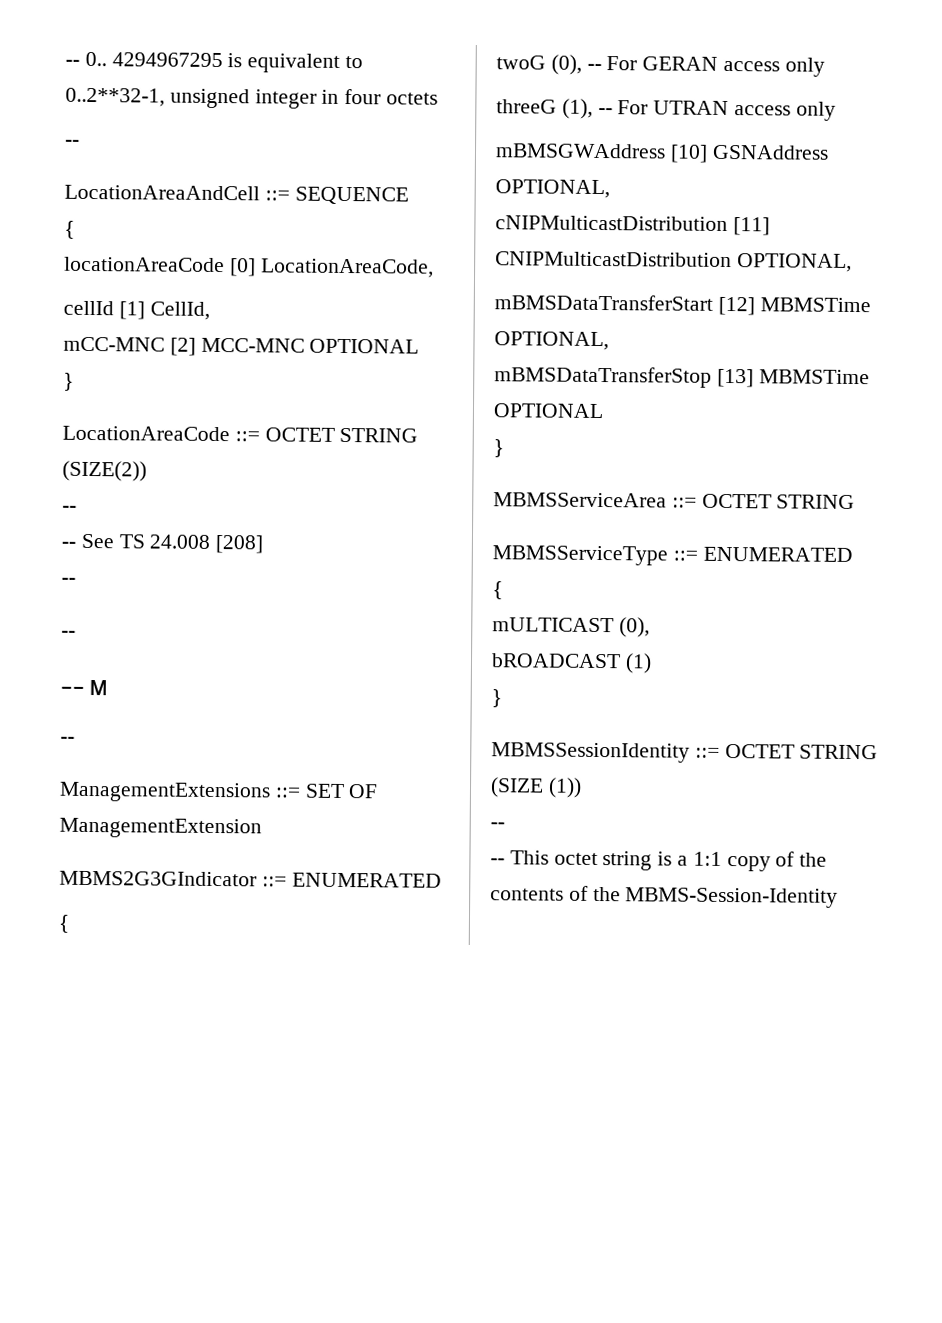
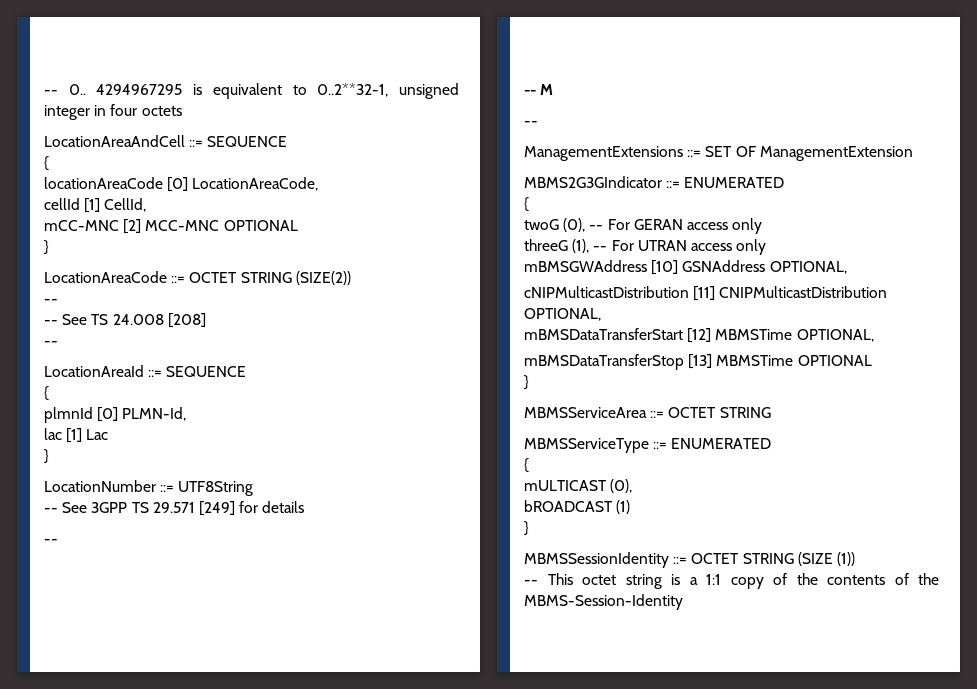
[65,139,80,146] // -- -> (182, 111) none
(76, 580) none -> [44,365,247,377] [44,386,49,401] [44,407,187,423] [44,428,109,443] [44,449,49,464] [44,480,254,496] [44,501,305,516] // LocationAreaId ::= SEQUENCE // { // plmnId [0] PLMN-Id, // lac [1] Lac // } // LocationNumber ::= UTF8String // -- See 3GPP TS 29.571 [249] for details
[490,858,505,865] // -- -> (538, 582) none

